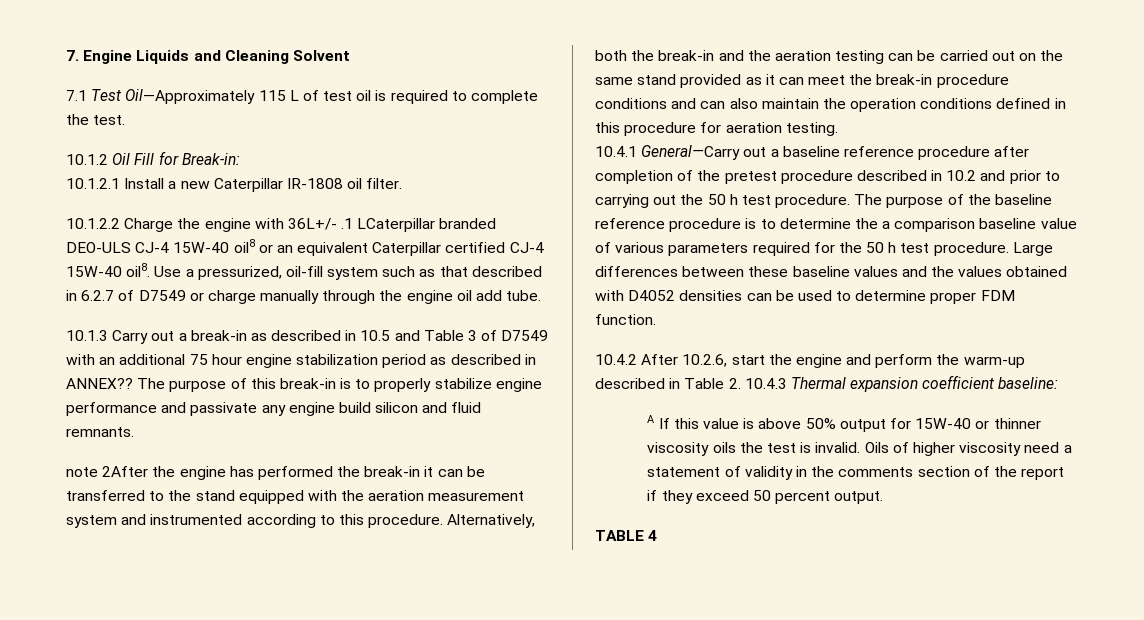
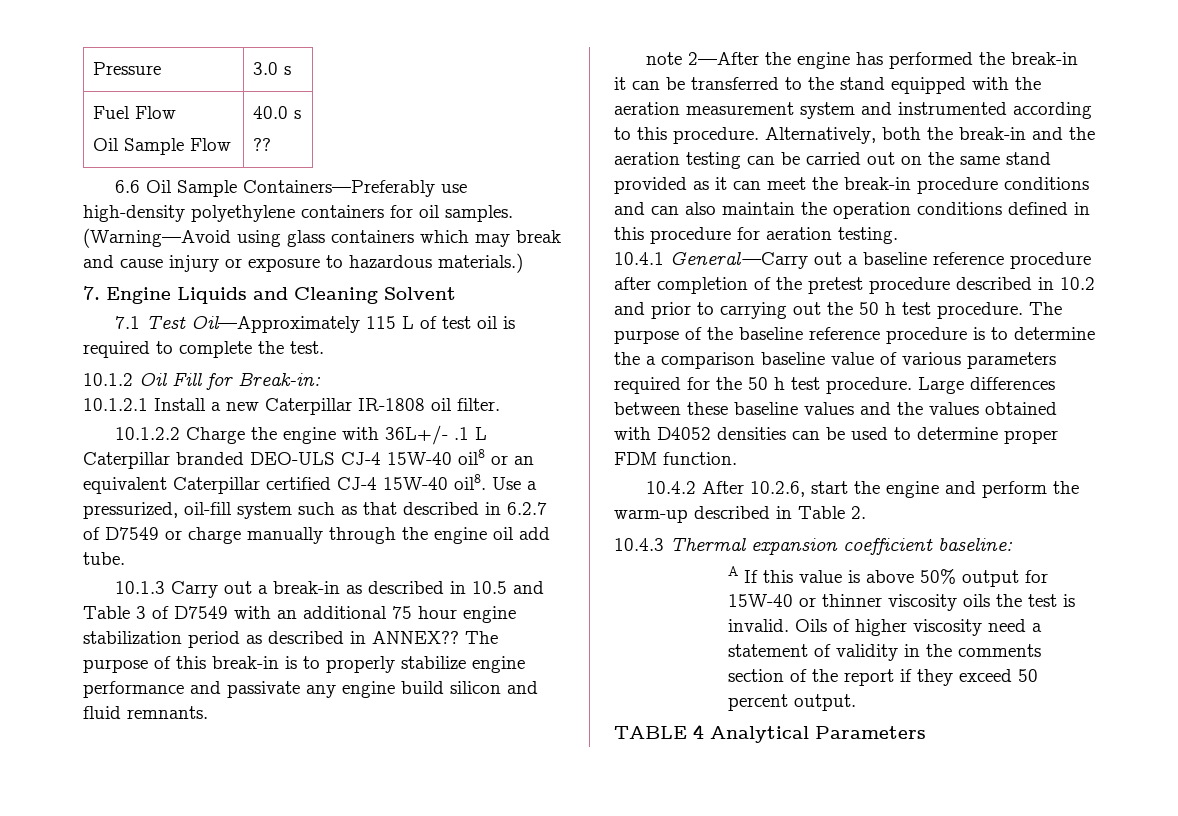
(66, 55) none -> [92,62,161,75] [252,62,291,75] [92,106,176,119] [92,138,231,155] [252,106,301,119] [252,138,271,151] [114,180,467,197] [83,205,513,222] [83,228,561,248] [83,253,523,273] Pressure | 3.0 s // Fuel Flow // Oil Sample Flow | 40.0 s // ?? // 6.6 Oil Sample Containers—Preferably use high-density polyethylene containers for oil samples. (Warning—Avoid using glass containers which may break and cause injury or exposure to hazardous materials.) //
[357,218,436,232] LCaterpillar -> [474,427,487,440] [83,452,170,469] L Caterpillar
[102,466,149,477] 2After -> [687,52,759,65] 2—After
(741, 383) none -> (866, 512) //
(658, 535) none -> [710,726,926,743] Analytical Parameters

